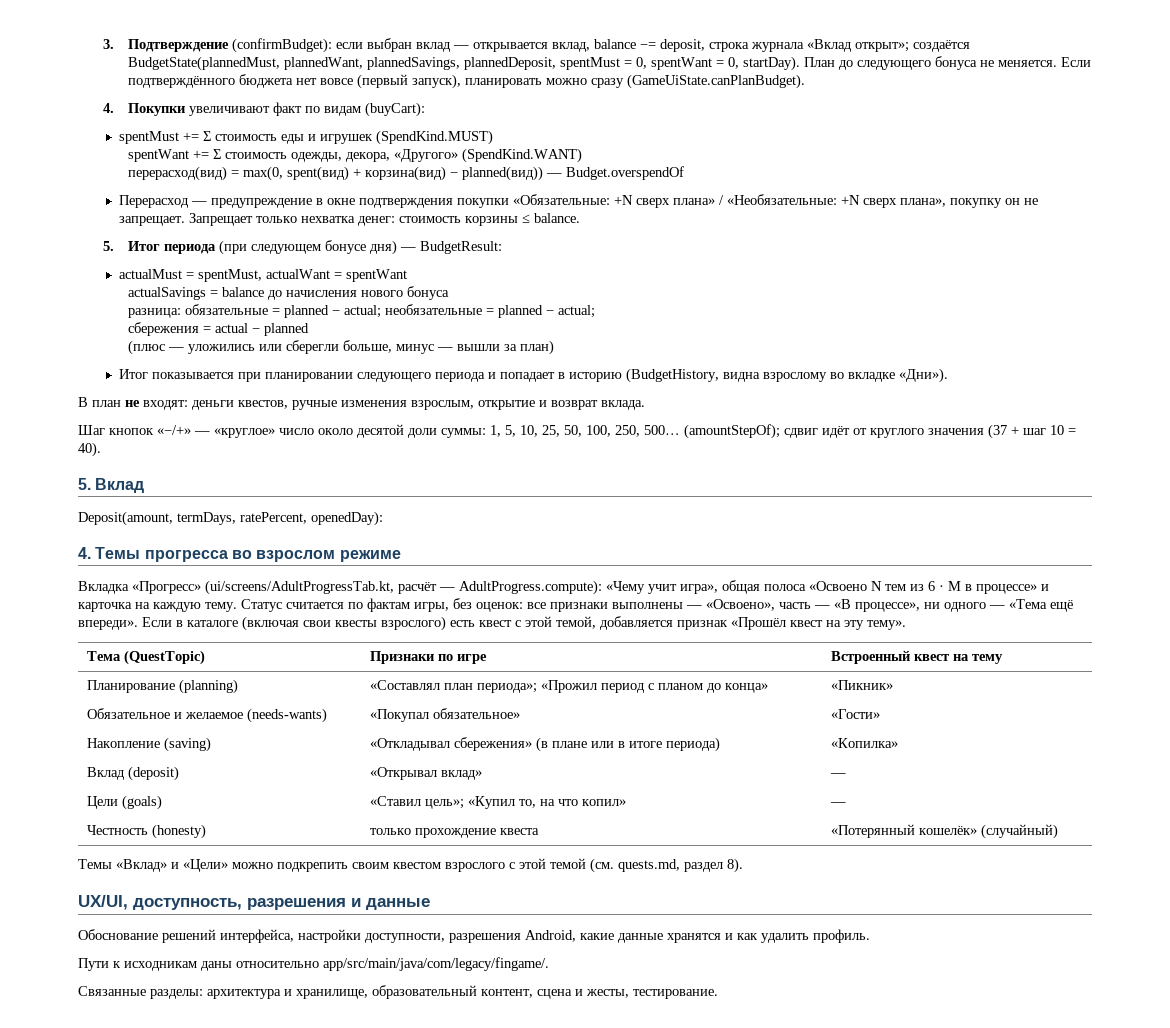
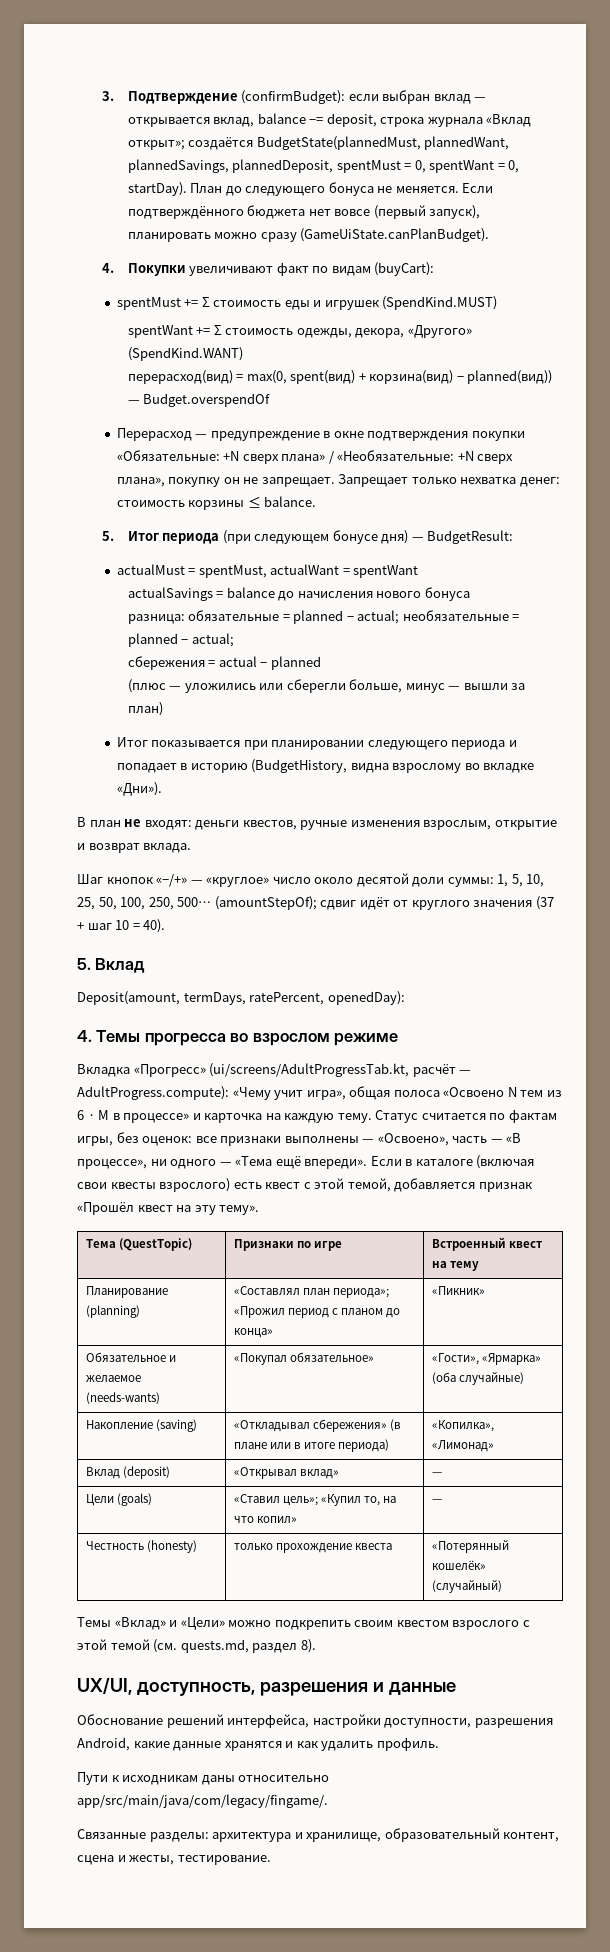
[830,709,880,719] «Гости» -> [431,1353,542,1365] [431,1372,525,1385] «Гости», «Ярмарка» (оба случайные)
[830,738,898,748] «Копилка» -> [431,1420,494,1432] [431,1440,494,1452] «Копилка», «Лимонад»

